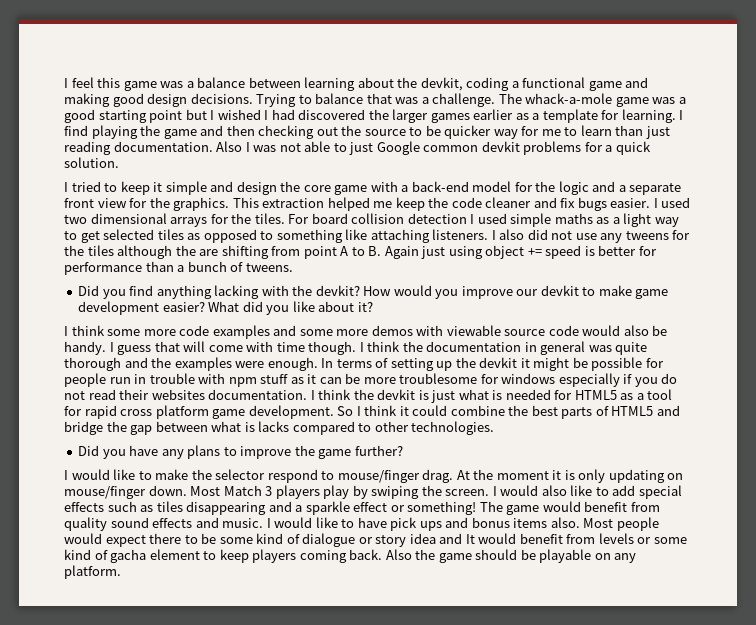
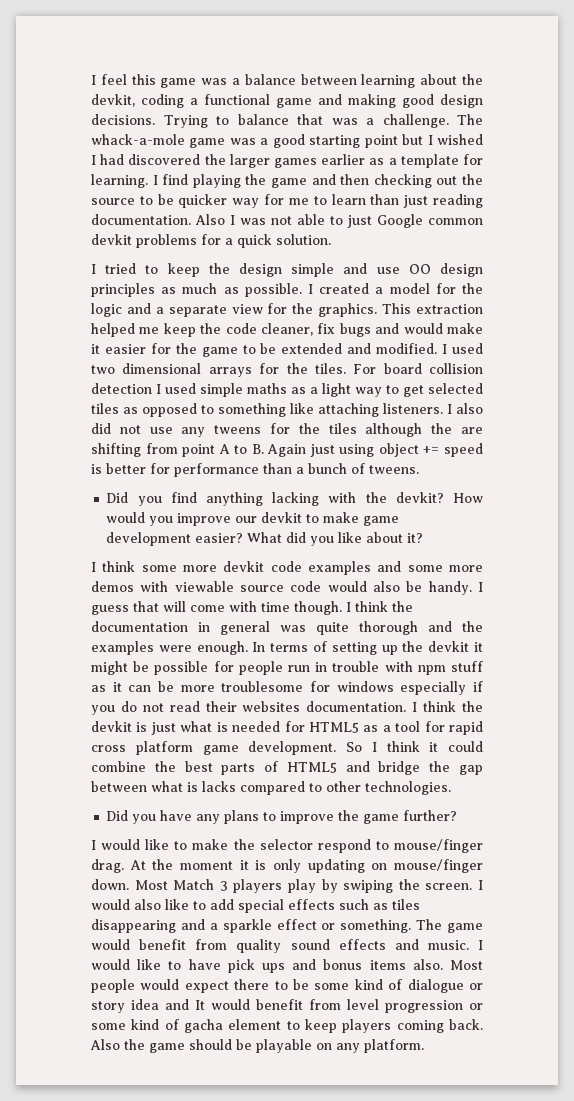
[153,181,469,195] it simple and design the core game with a back-end -> [208,263,483,277] [91,283,384,297] the design simple and use OO design principles as much as possible. I created a
[64,198,94,208] front -> (227, 311) none
[485,197,651,211] cleaner and fix bugs easier. -> [261,323,483,337] [91,343,438,357] cleaner, fix bugs and would make it easier for the game to be extended and modified.
(176, 332) none -> [223,561,265,572] devkit
[407,501,477,515] something! -> [340,919,412,933] something.
[598,533,634,544] levels -> [347,999,463,1013] level progression

